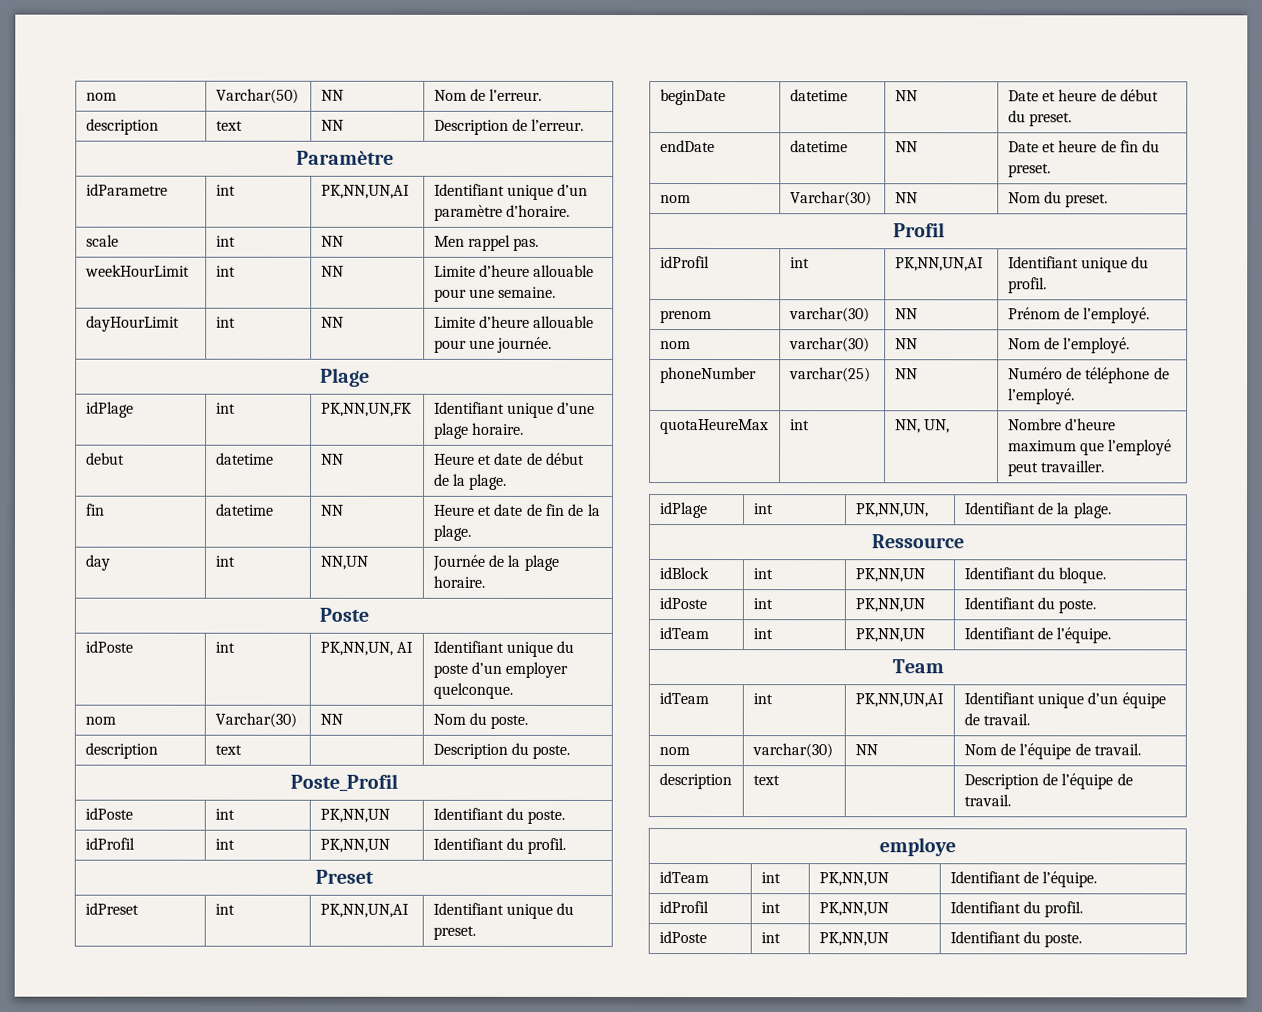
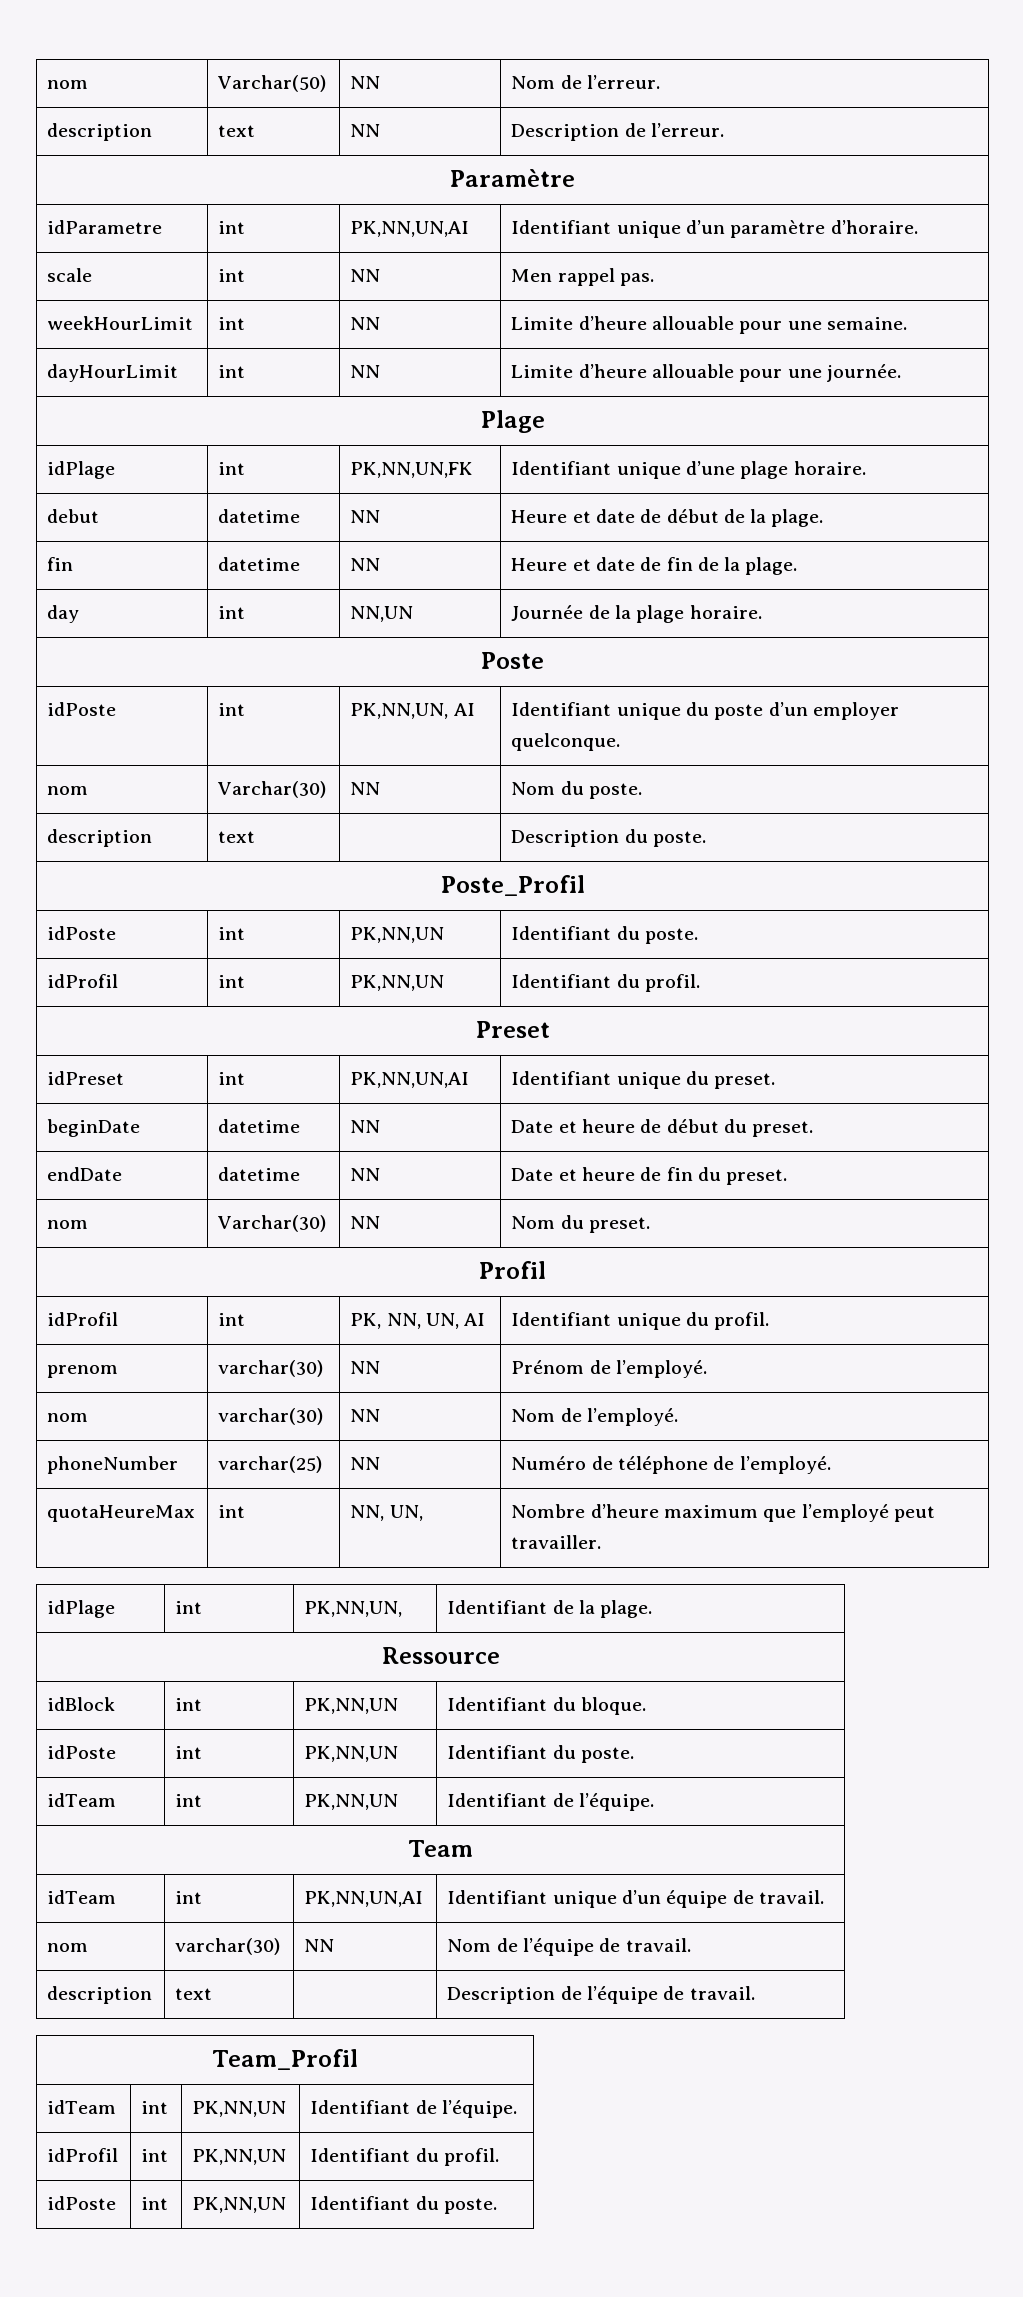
[894,257,984,272] PK,NN,UN,AI -> [350,1313,486,1329] PK, NN, UN, AI
[879,837,956,857] employe -> [211,2049,359,2070] Team_Profil

